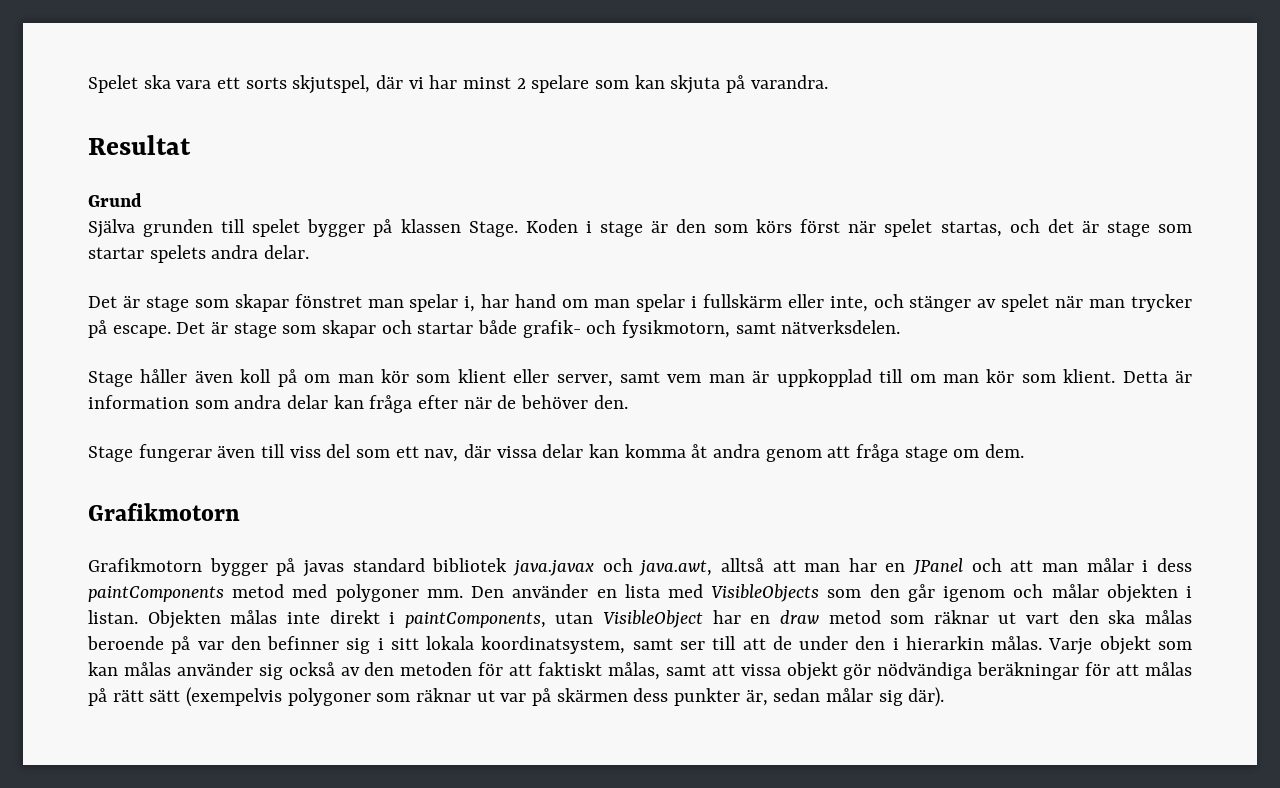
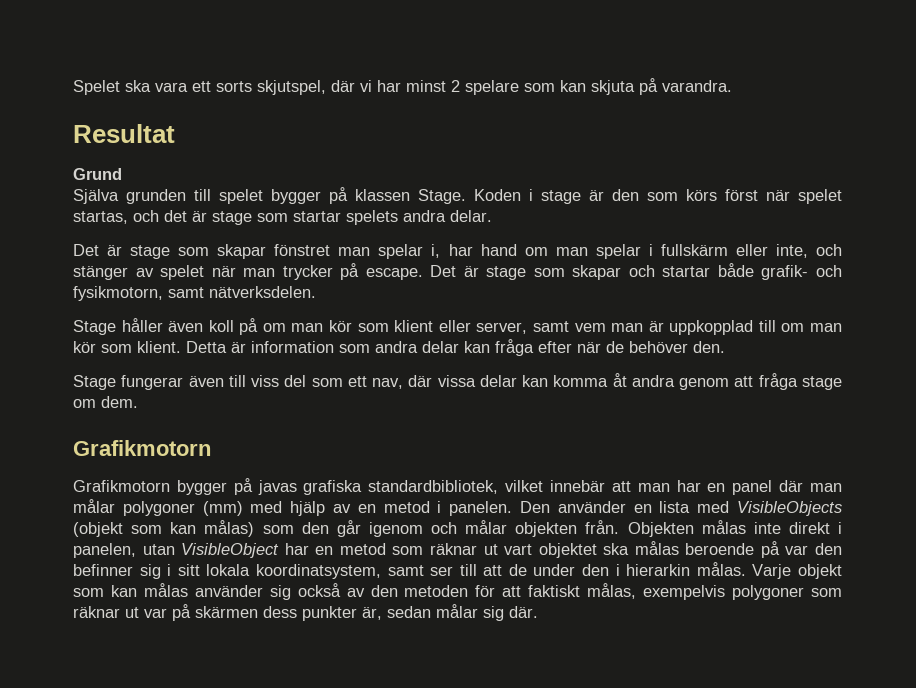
[352,558,1192,576] [88,584,463,602] standard bibliotek java.javax och java.awt, alltså att man har en JPanel och att man målar i dess paintComponents metod med polygoner mm. -> [303,480,843,495] [73,499,513,516] grafiska standardbibliotek, vilket innebär att man har en panel där man målar polygoner (mm) med hjälp av en metod i panelen.
(820, 593) none -> [73,520,255,537] (objekt som kan målas)
[1185,586,1192,598] [88,610,138,624] i listan. -> [585,520,620,534] från.
[404,612,546,628] paintComponents, -> [73,543,136,558] panelen,
[779,610,819,624] draw -> (334, 550) none
[1068,610,1099,624] den -> [538,543,597,558] objektet
[665,662,1193,681] [88,687,283,707] samt att vissa objekt gör nödvändiga beräkningar för att målas på rätt sätt (exempelvis -> [643,585,726,600] exempelvis
[908,687,945,707] där). -> [509,606,538,618] där.

